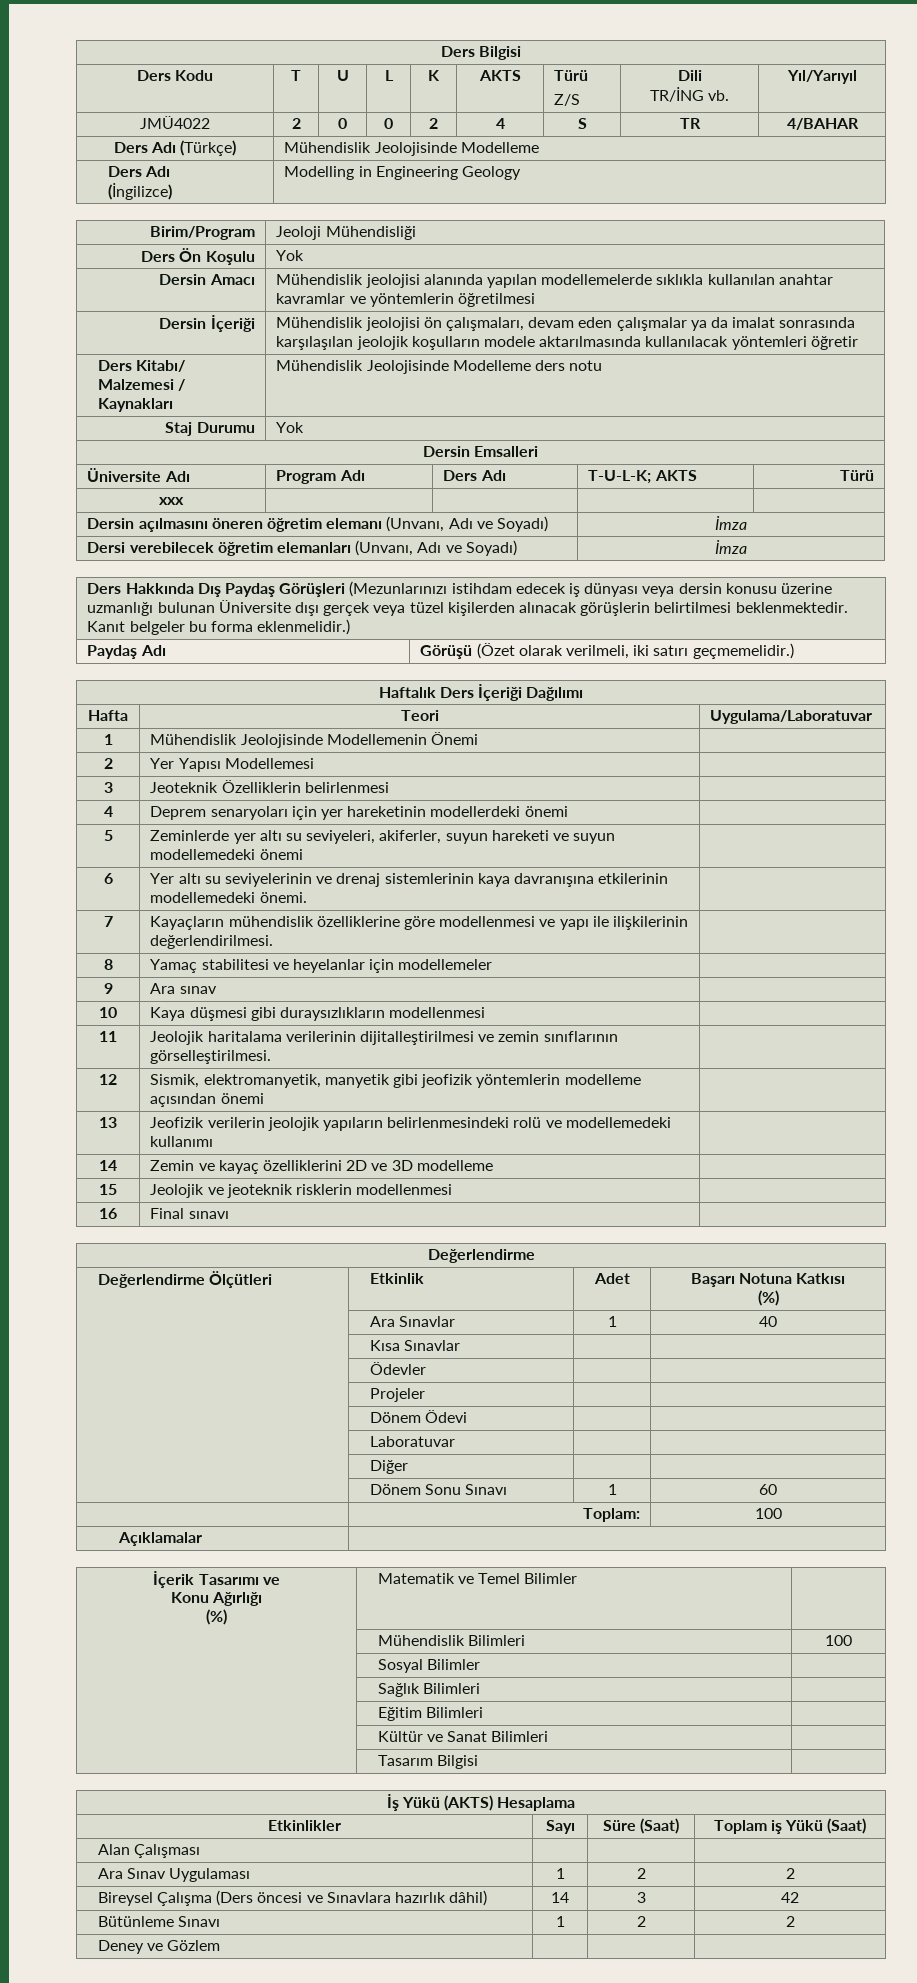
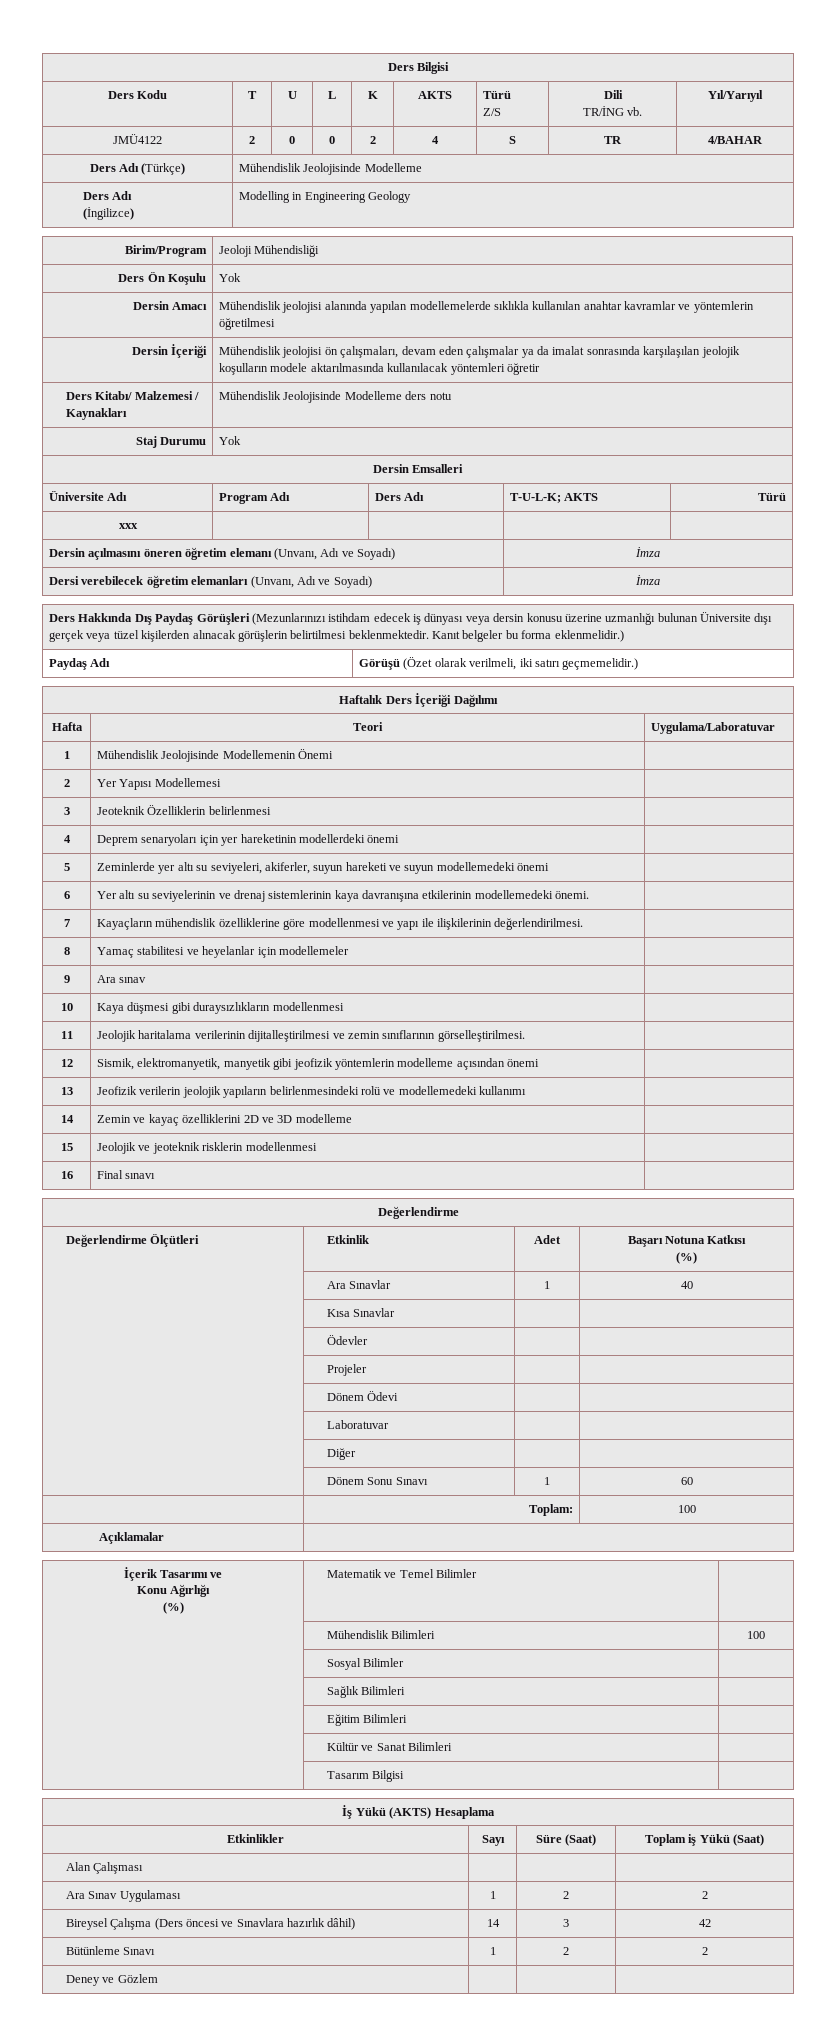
[140,116,210,129] JMÜ4022 -> [113,134,162,144] JMÜ4122

